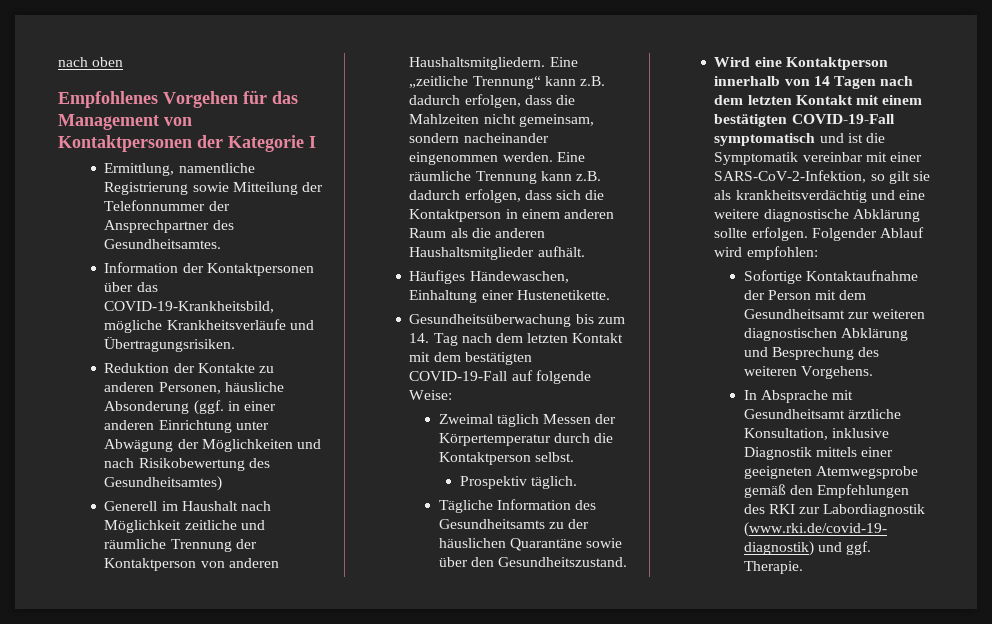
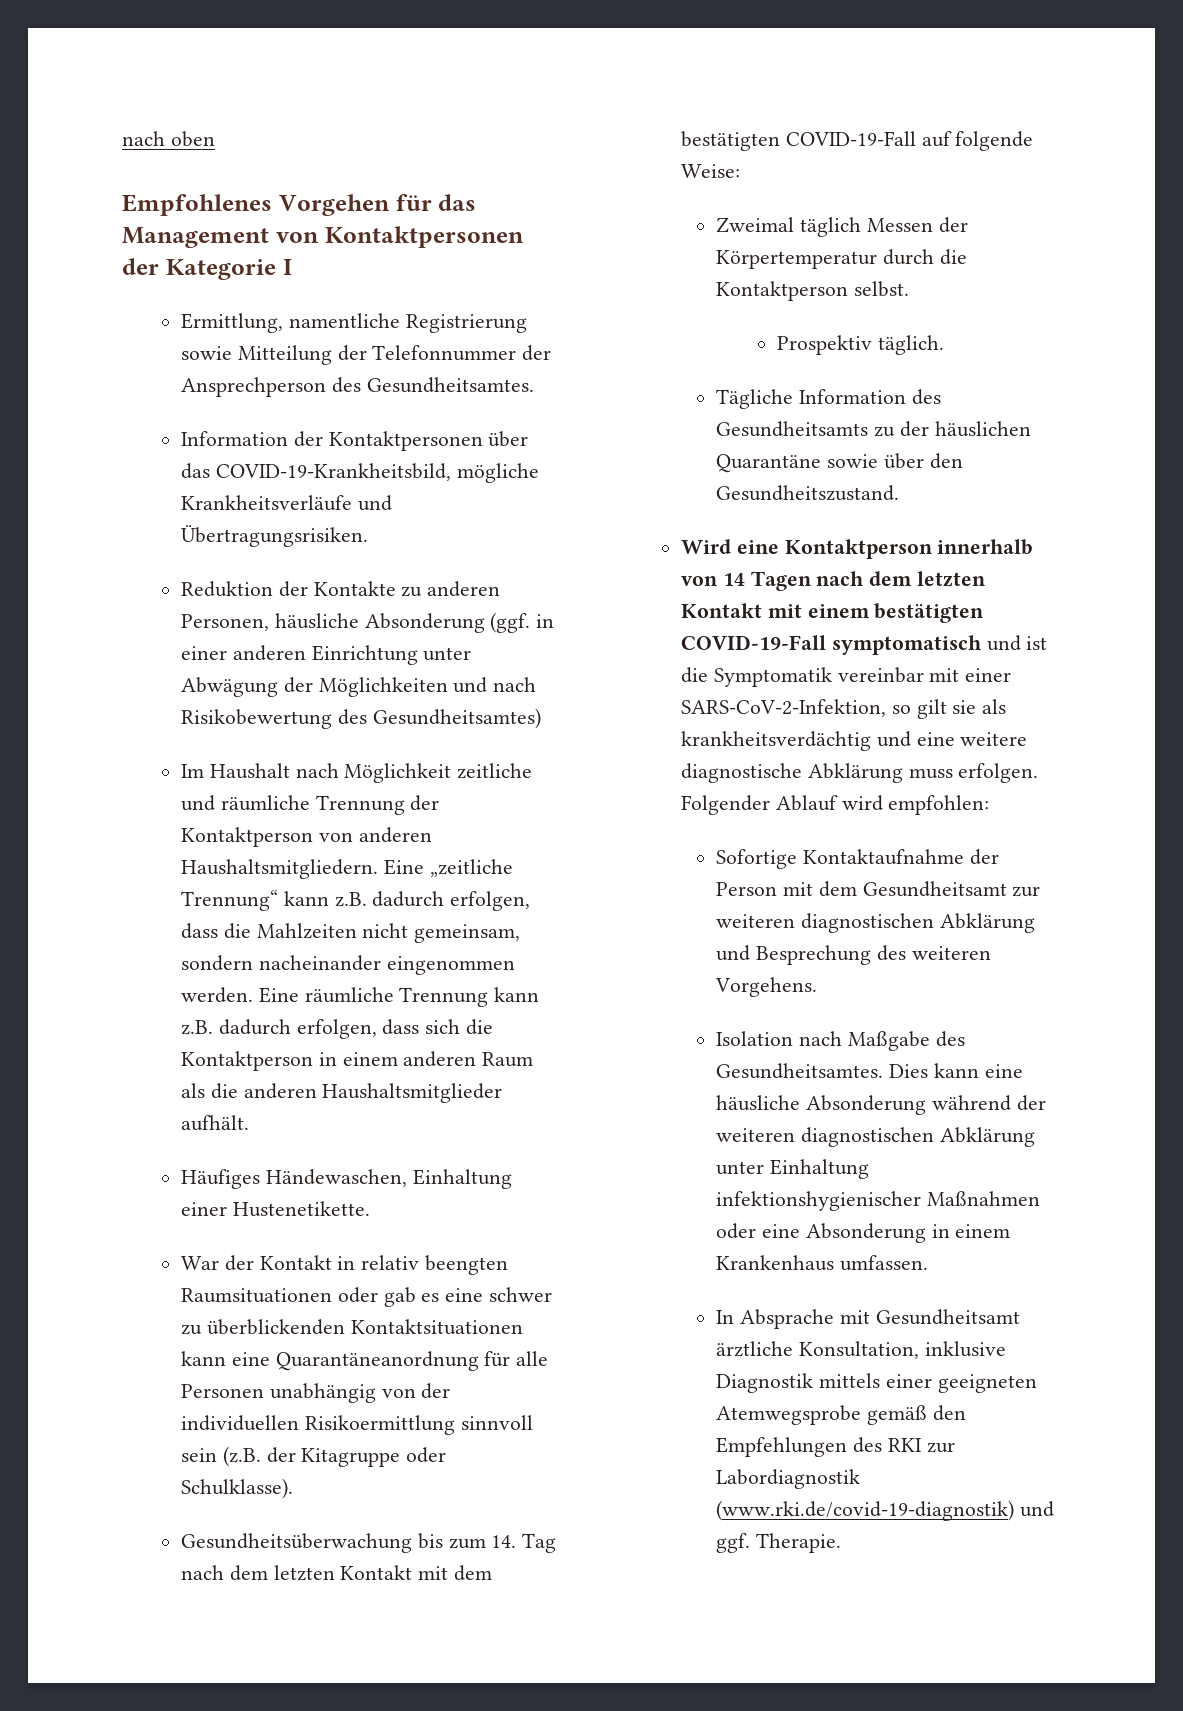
[104,220,210,233] Ansprechpartner -> [180,377,326,397] Ansprechperson
[104,501,178,511] Generell im -> [180,764,204,778] Im
(610, 295) none -> [180,1255,508,1275] [180,1287,552,1307] [180,1319,523,1335] [180,1351,549,1371] [180,1383,451,1403] [180,1415,533,1435] [180,1446,447,1467] [180,1478,293,1499] // War der Kontakt in relativ beengten Raumsituationen oder gab es eine schwer zu überblickenden Kontaktsituationen kann eine Quarantäneanordnung für alle Personen unabhängig von der individuellen Risikoermittlung sinnvoll sein (z.B. der Kitagruppe oder Schulklasse).
[714,228,748,238] sollte -> [908,768,953,779] muss
(874, 372) none -> [716,1031,965,1051] [716,1063,1023,1079] [716,1095,1046,1115] [716,1127,1035,1147] [716,1159,869,1179] [716,1191,1040,1211] [716,1223,1011,1243] [716,1255,928,1271] // Isolation nach Maßgabe des Gesundheitsamtes. Dies kann eine häusliche Absonderung während der weiteren diagnostischen Abklärung unter Einhaltung infektionshygienischer Maßnahmen oder eine Absonderung in einem Krankenhaus umfassen.

